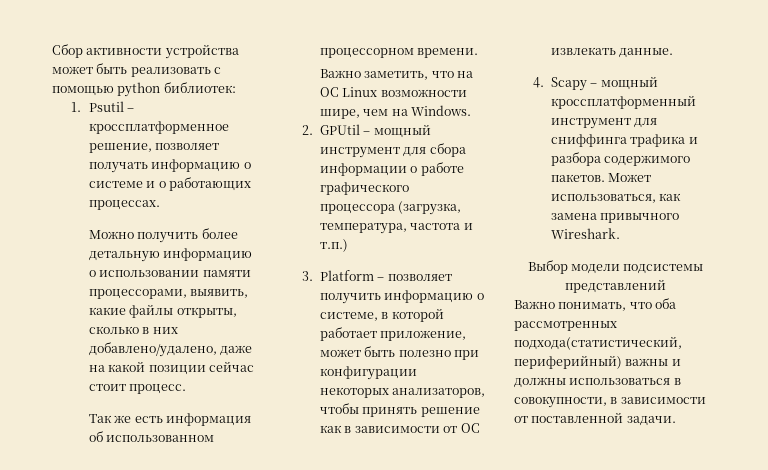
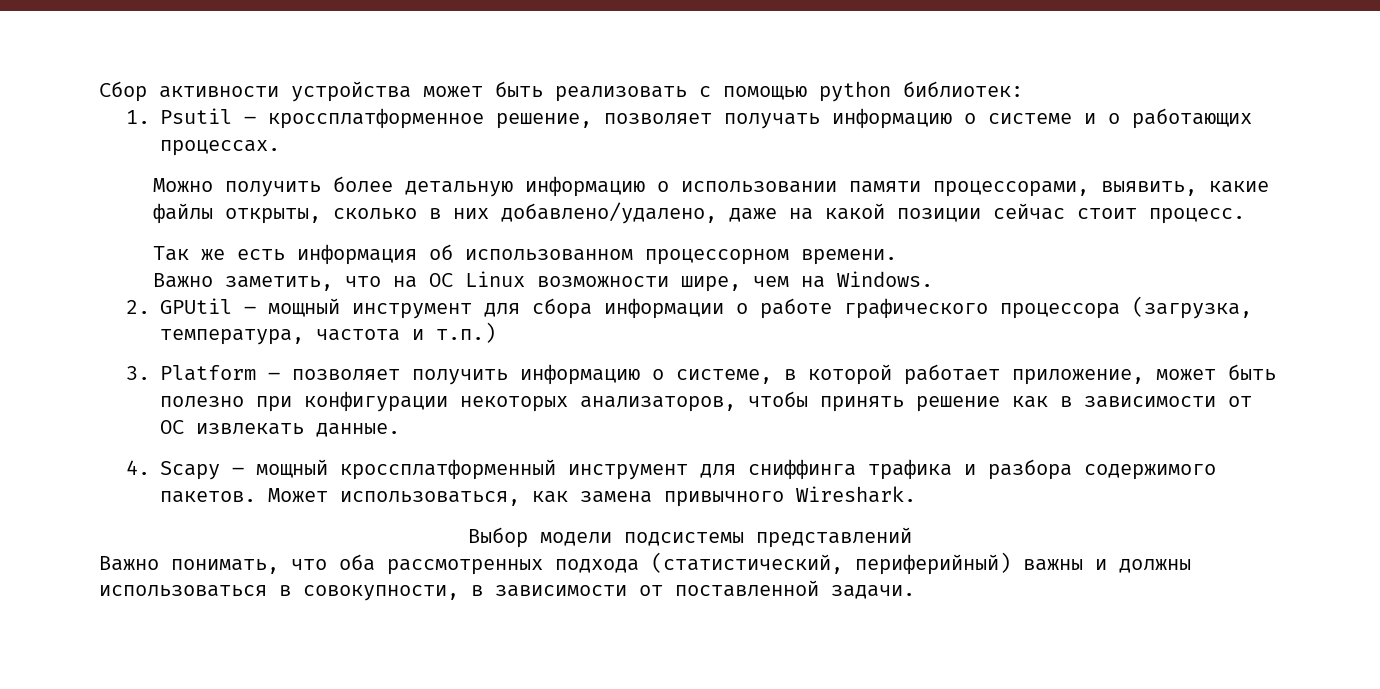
[514,336,682,350] подхода(статистический, -> [555,552,843,574] подхода (статистический,

